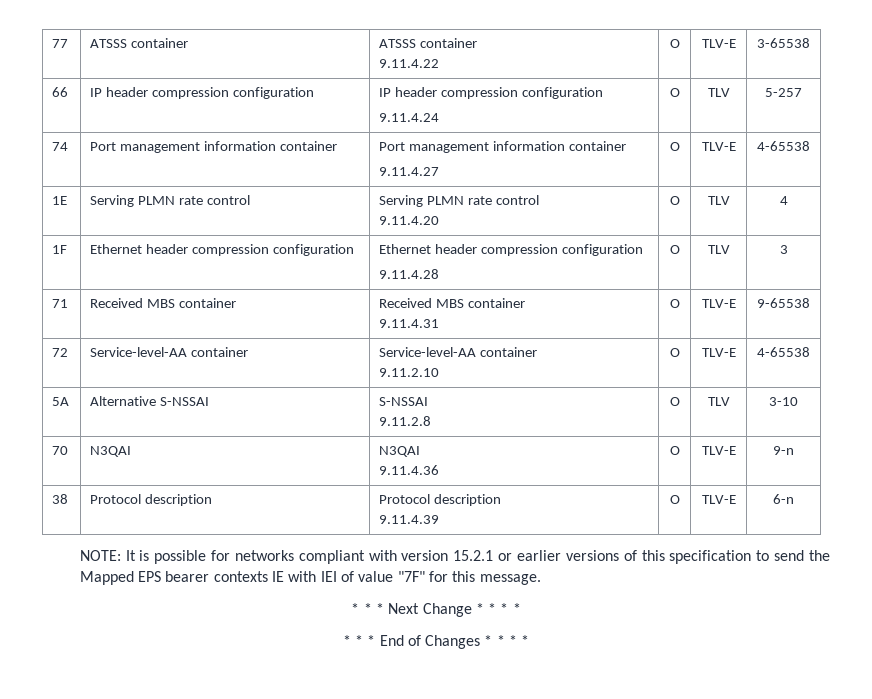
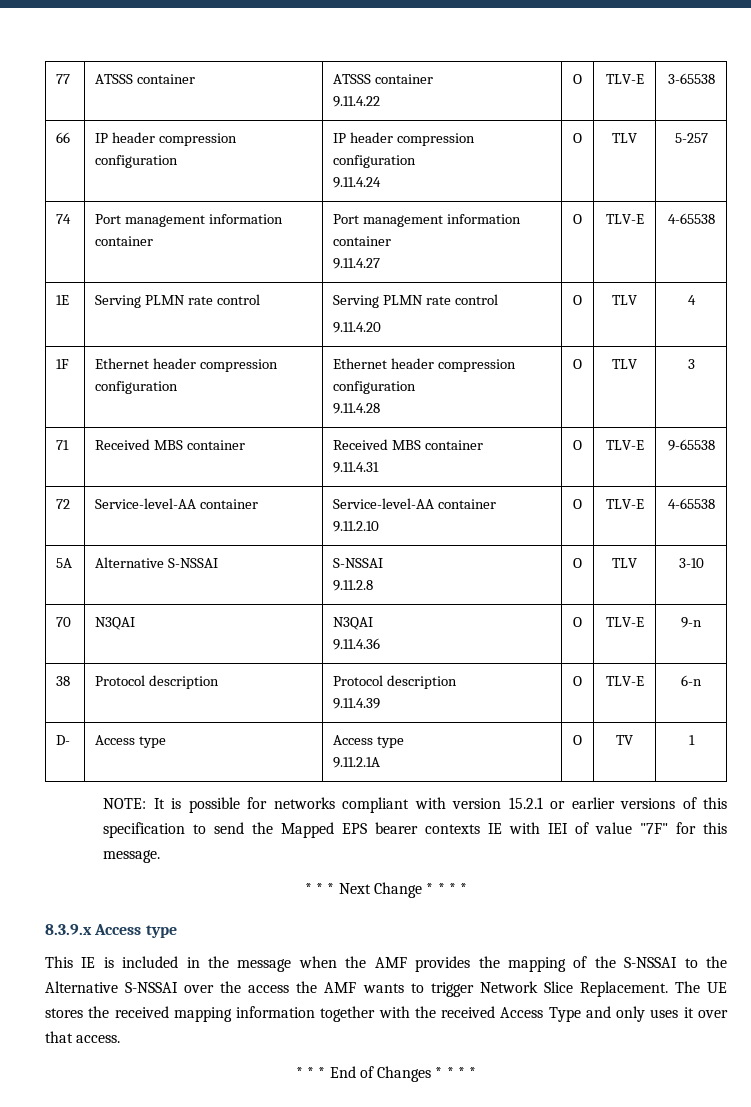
(794, 499) none -> [56,735,71,745] [95,735,167,748] [333,735,405,748] [333,757,381,768] [573,735,582,745] [616,735,633,745] [688,735,695,745] // D- | Access type | Access type // 9.11.2.1A | O | TV | 1
(521, 608) none -> [45,924,177,938] [45,956,727,972] [45,981,727,997] [45,1006,728,1022] [45,1031,121,1043] // 8.3.9.x Access type // This IE is included in the message when the AMF provides the mapping of the S-NSSAI to the Alternative S-NSSAI over the access the AMF wants to trigger Network Slice Replacement. The UE stores the received mapping information together with the received Access Type and only uses it over that access.

